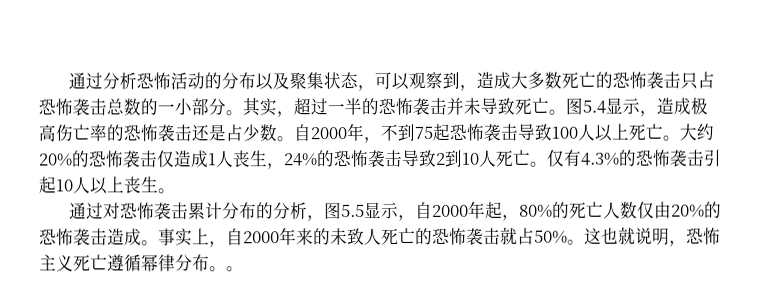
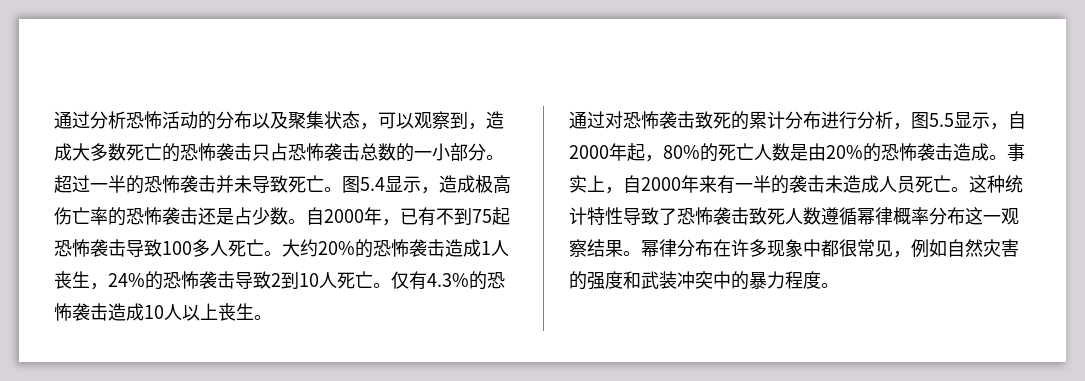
[242,98,294,118] 其实， -> (504, 157) none
(381, 140) none -> [400,207,436,226] 已有
[577,123,629,142] 人以上 -> [192,239,228,257] 多人
[157,150,175,168] 仅 -> (445, 248) none
[704,149,722,167] [39,176,57,194] 引起 -> [108,303,144,321] 造成
(189, 211) none -> [695,111,749,130] 致死的
[255,202,274,220] 的 -> [821,111,857,129] 进行
[636,201,655,219] 仅 -> [790,144,808,161] 是
[313,227,721,247] [39,254,227,272] 的未致人死亡的恐怖袭击就占50%。这也就说明，恐怖主义死亡遵循幂律分布。 -> [717,175,1023,194] [569,207,1019,225] [569,239,1019,258] [569,271,821,290] 有一半的袭击未造成人员死亡。这种统计特性导致了恐怖袭击致死人数遵循幂律概率分布这一观察结果。幂律分布在许多现象中都很常见，例如自然灾害的强度和武装冲突中的暴力程度

